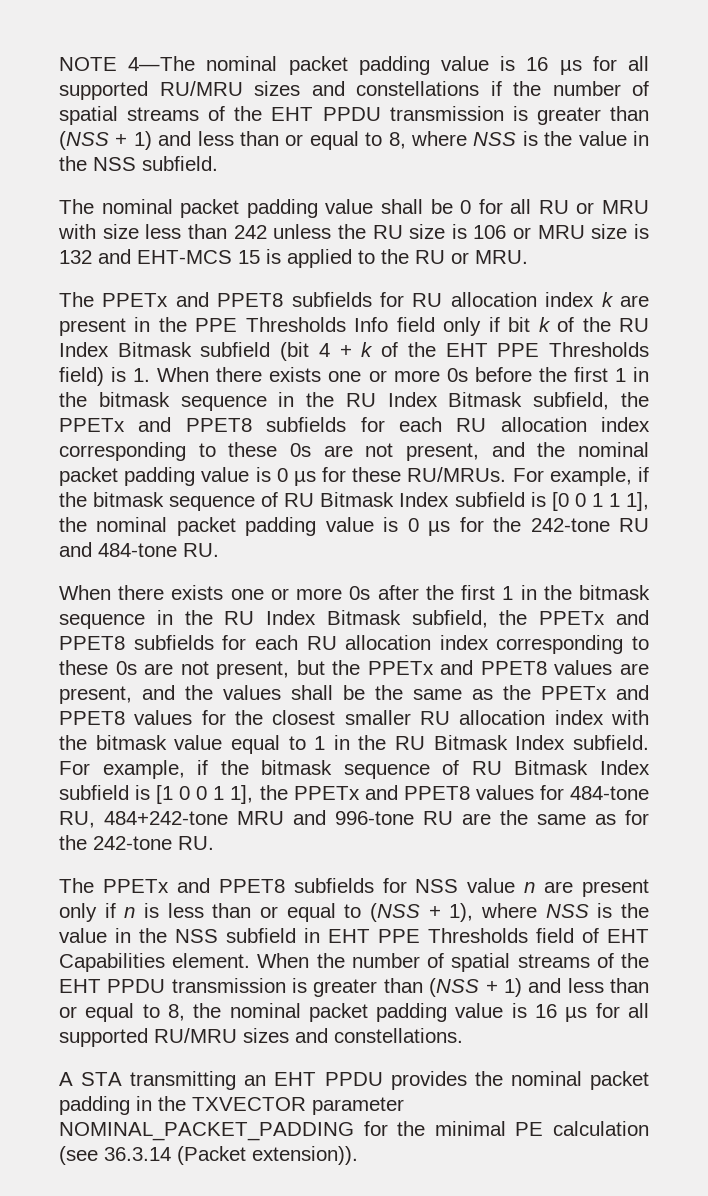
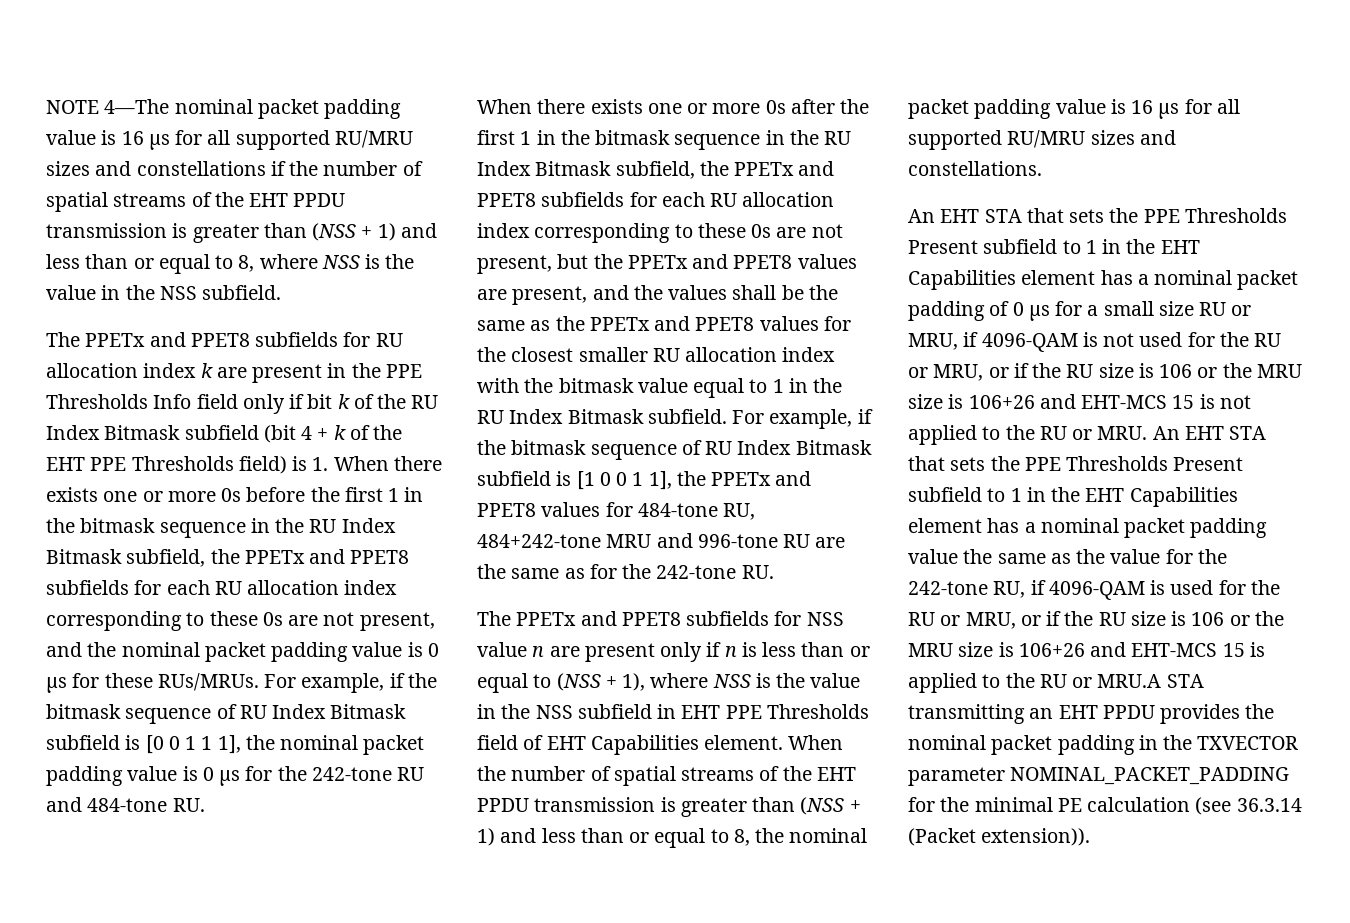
[59,199,649,218] [58,224,649,239] [59,249,528,268] // The nominal packet padding value shall be 0 for all RU or MRU with size less than 242 unless the RU size is 106 or MRU size is 132 and EHT-MCS 15 is applied to the RU or MRU. -> (282, 292) none
[407,467,649,486] [59,492,450,511] RU/MRUs. For example, if the bitmask sequence of RU Bitmask Index -> [157,673,437,693] [46,704,407,724] RUs/MRUs. For example, if the bitmask sequence of RU Index Bitmask
[433,735,566,750] Bitmask Index -> [509,409,644,424] Index Bitmask
[514,760,650,775] Bitmask Index -> [737,440,872,455] Index Bitmask
[59,1072,73,1086] A -> [908,208,1287,223] [908,239,1200,254] [908,270,1299,290] [908,301,1252,321] [908,332,1282,352] [908,363,1302,381] [908,394,1251,409] [908,425,1267,445] [908,456,1244,471] [908,487,1238,507] [908,518,1268,538] [908,549,1227,564] [908,580,1280,600] [908,611,1284,629] [908,642,1265,657] [908,673,1162,693] An EHT STA that sets the PPE Thresholds Present subfield to 1 in the EHT Capabilities element has a nominal packet padding of 0 µs for a small size RU or MRU, if 4096-QAM is not used for the RU or MRU, or if the RU size is 106 or the MRU size is 106+26 and EHT-MCS 15 is not applied to the RU or MRU. An EHT STA that sets the PPE Thresholds Present subfield to 1 in the EHT Capabilities element has a nominal packet padding value the same as the value for the 242-tone RU, if 4096-QAM is used for the RU or MRU, or if the RU size is 106 or the MRU size is 106+26 and EHT-MCS 15 is applied to the RU or MRU.A

